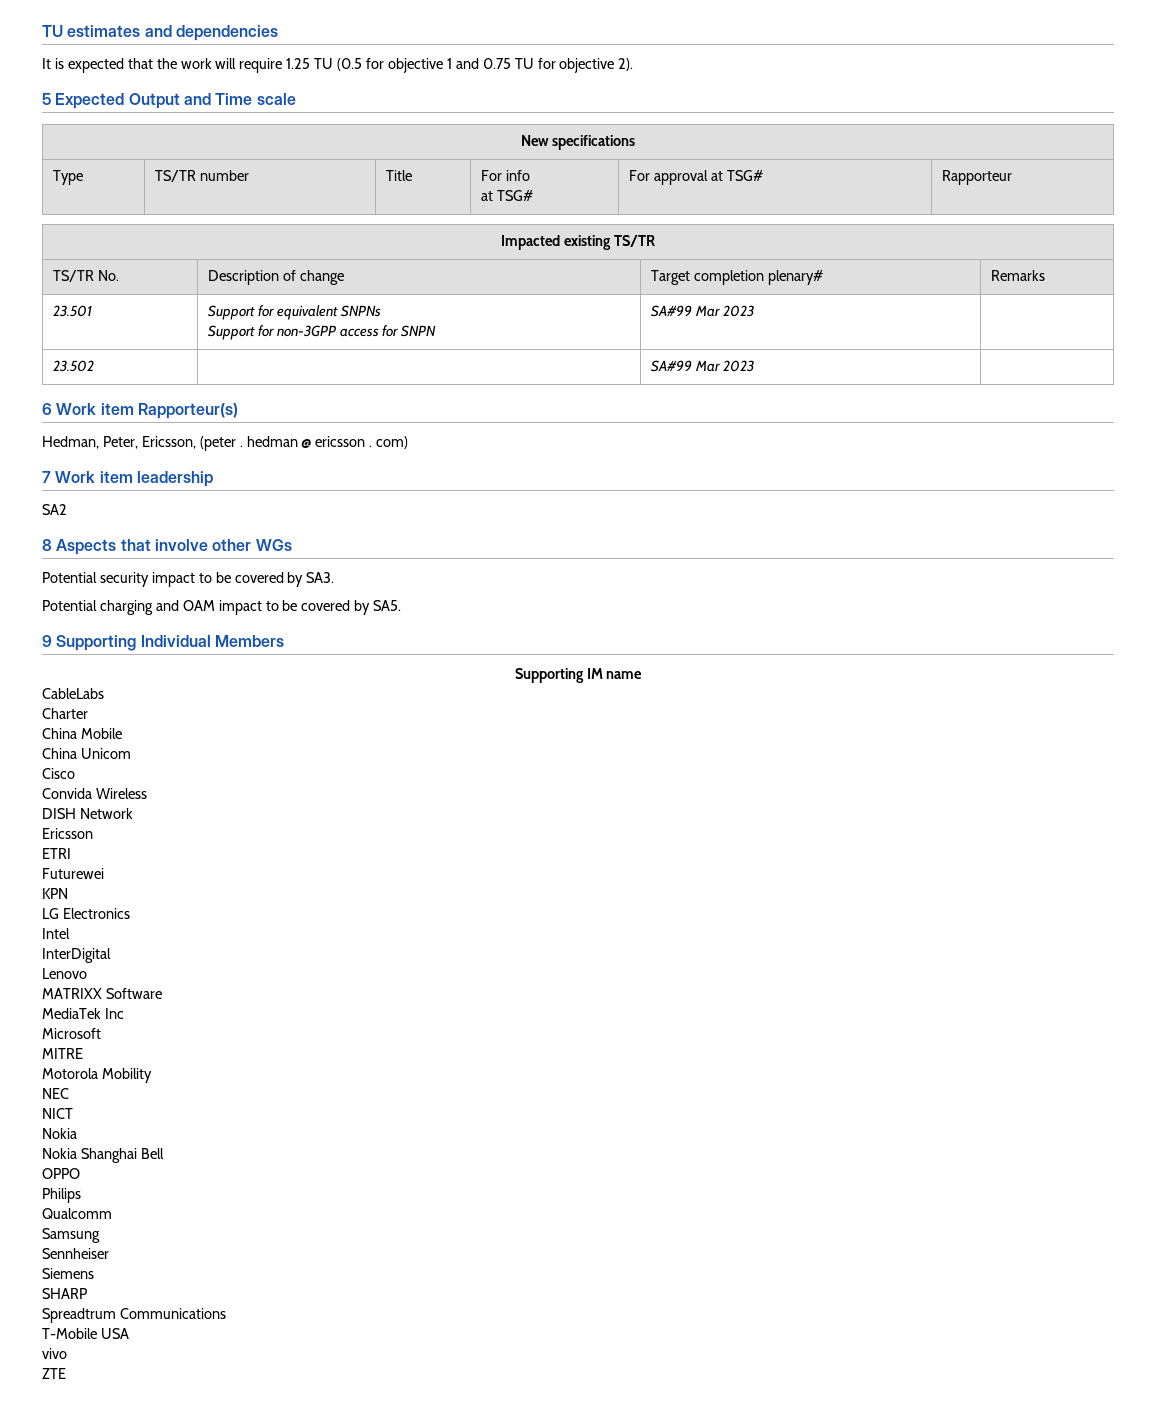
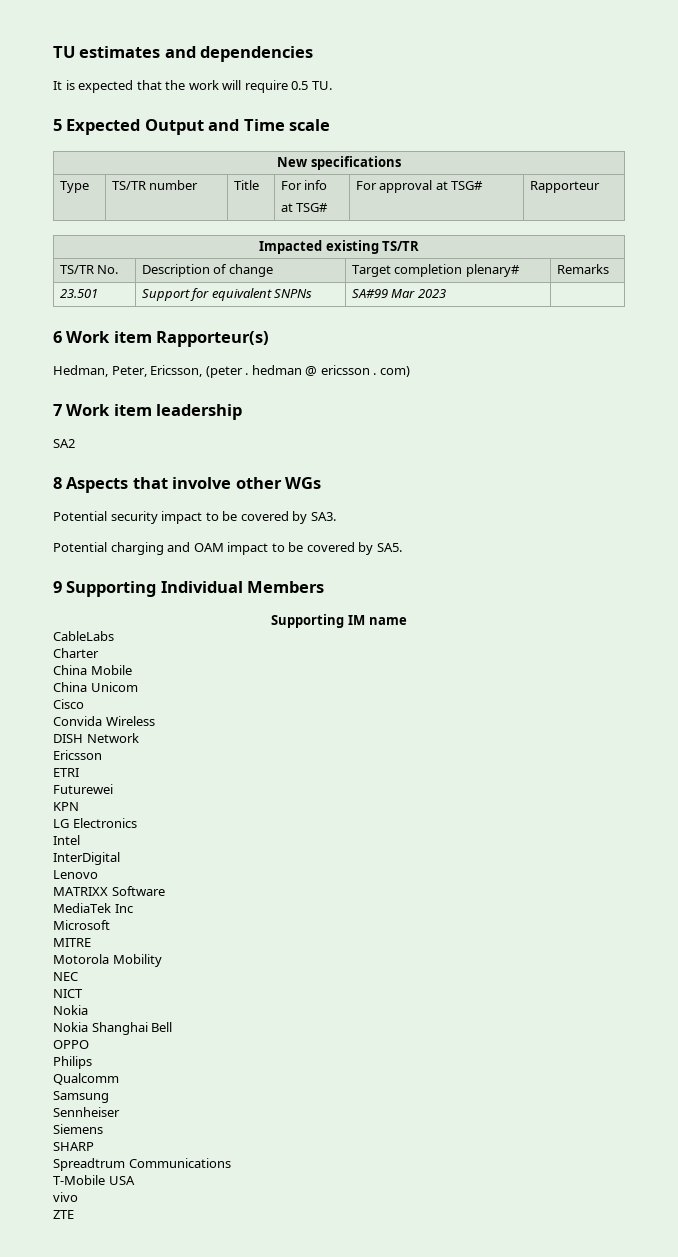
[286,58,634,73] 1.25 TU (0.5 for objective 1 and 0.75 TU for objective 2). -> [291,81,332,90] 0.5 TU.
[207,325,437,340] [650,305,754,317] [52,360,94,372] // Support for non-3GPP access for SNPN | SA#99 Mar 2023 | // 23.502 | -> (313, 293) none

